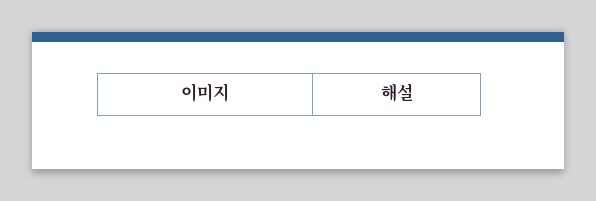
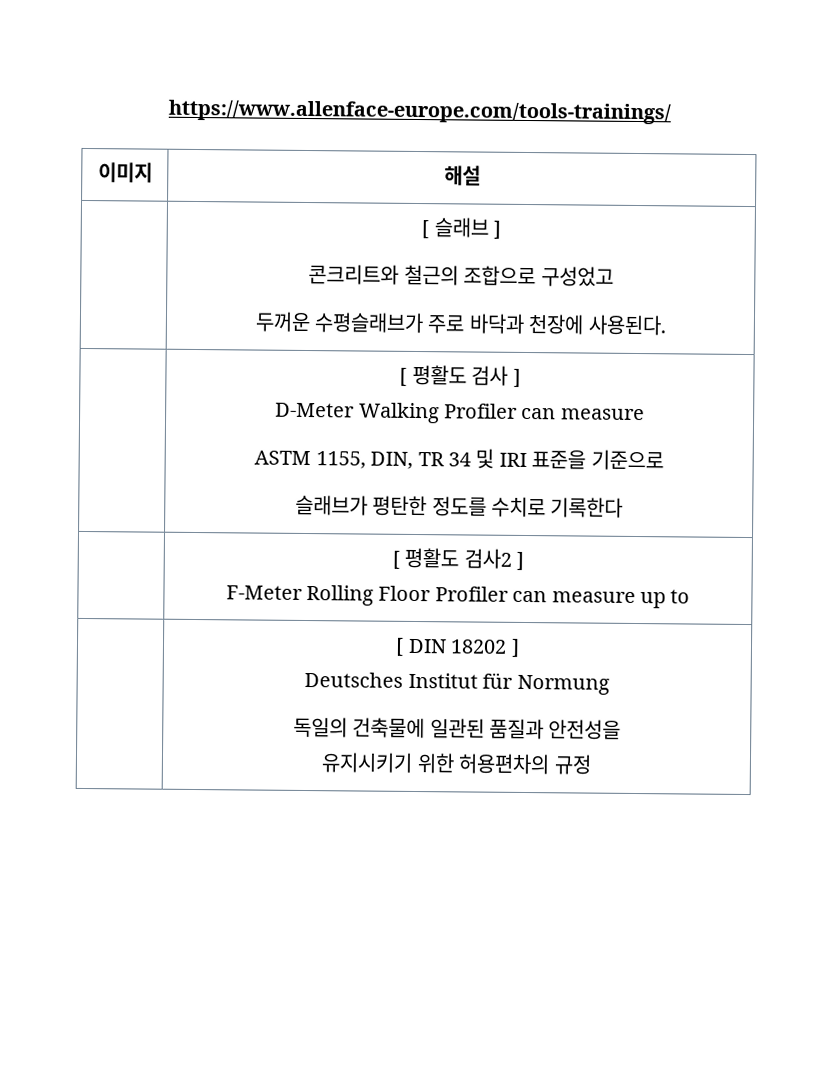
(181, 92) none -> [167,99,671,125] https://www.allenface-europe.com/tools-trainings/ //
(413, 92) none -> [421,217,501,240] [308,264,614,287] [254,311,667,336] [399,364,521,388] [275,402,645,424] [254,448,664,471] [294,494,624,518] [391,547,525,571] [225,585,691,609] [395,637,520,658] [304,672,610,695] [292,716,622,740] [321,752,592,775] // | [ 슬래브 ] // 콘크리트와 철근의 조합으로 구성었고 // 두꺼운 수평슬래브가 주로 바닥과 천장에 사용된다. // | [ 평활도 검사 ] // D-Meter Walking Profiler can measure // ASTM 1155, DIN, TR 34 및 IRI 표준을 기준으로 // 슬래브가 평탄한 정도를 수치로 기록한다 // | [ 평활도 검사2 ] // F-Meter Rolling Floor Profiler can measure up to // | [ DIN 18202 ] // Deutsches Institut für Normung // 독일의 건축물에 일관된 품질과 안전성을 // 유지시키기 위한 허용편차의 규정

